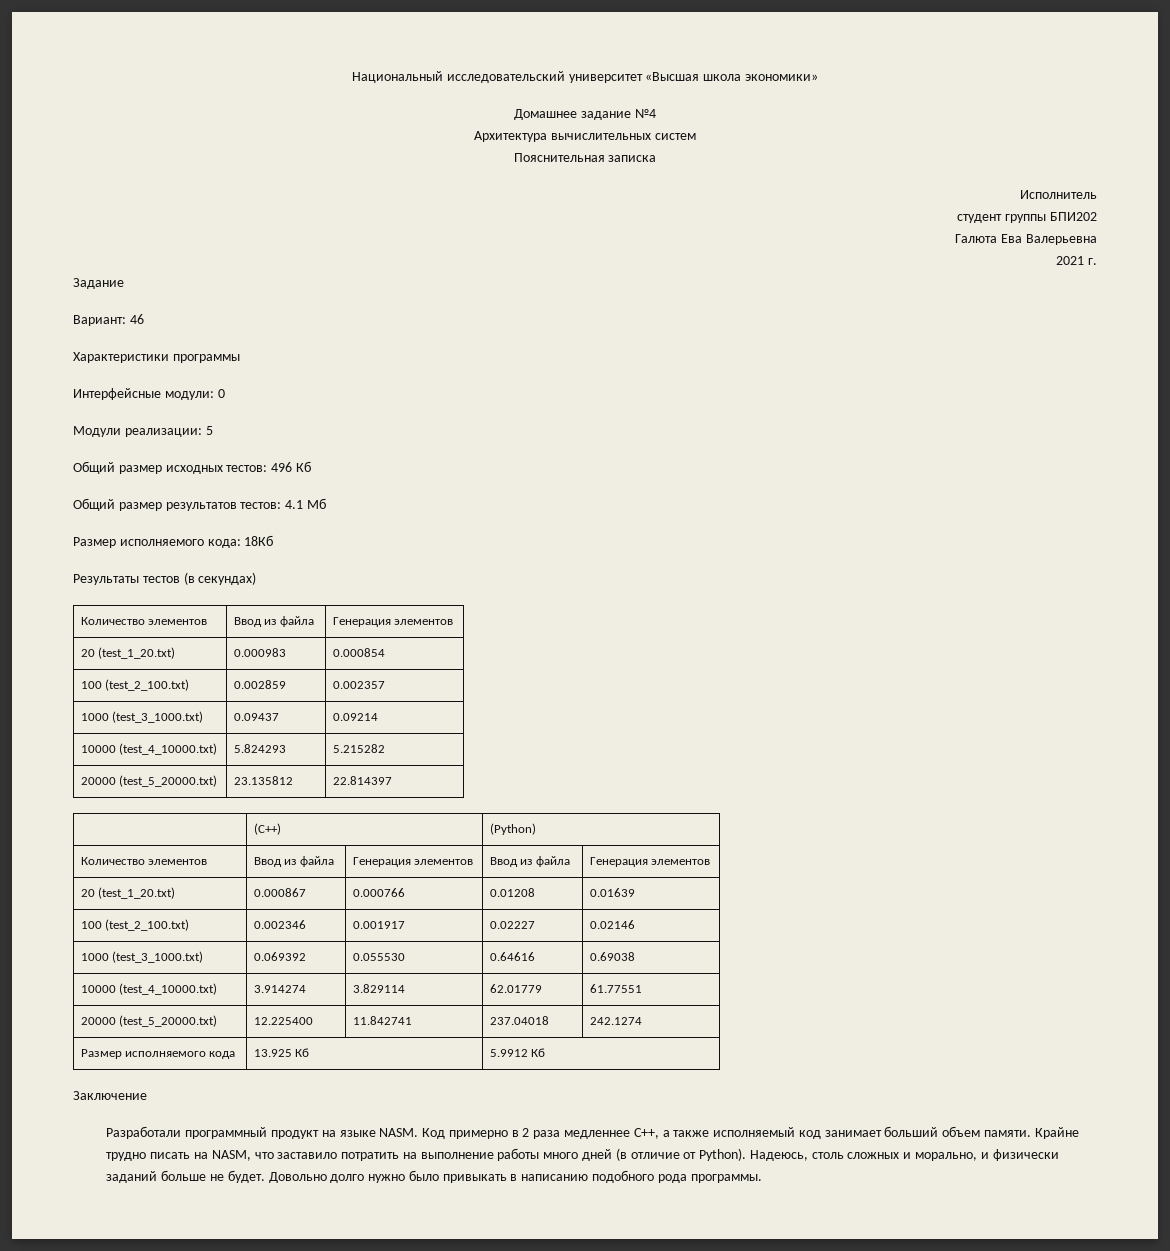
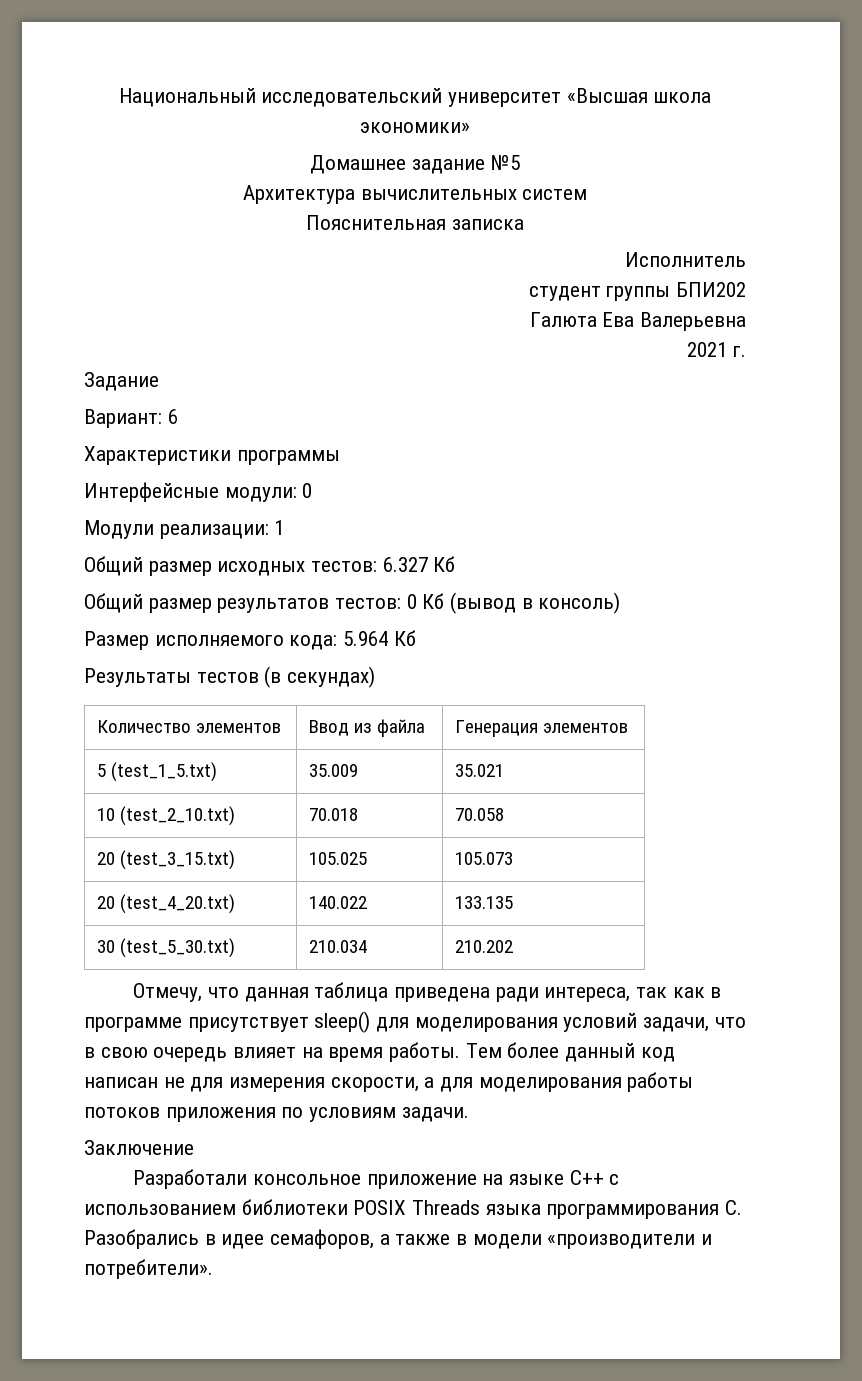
[634,109,656,118] №4 -> [490,154,520,170] №5
[129,314,144,324] 46 -> [167,409,178,424] 6
[205,426,213,435] 5 -> [274,520,285,535] 1
[271,462,293,472] 496 -> [382,557,428,572] 6.327
[285,498,326,509] 4.1 Мб -> [406,592,621,614] 0 Кб (вывод в консоль)
[244,535,274,546] 18Кб -> [343,630,416,646] 5.964 Кб
[80,647,176,659] [233,648,286,657] [332,648,385,657] [80,679,190,691] [233,680,286,689] [332,681,385,689] [80,711,204,723] [233,713,279,721] [332,713,378,721] [80,743,218,755] [233,744,286,753] [332,744,385,753] [80,775,218,787] [233,776,293,785] [332,776,392,785] [253,823,281,835] [489,823,536,835] [80,857,208,865] [253,856,335,867] [352,857,474,867] [489,856,571,867] [589,857,711,867] [80,887,176,899] [253,888,306,897] [352,888,405,897] [489,888,535,897] [589,888,635,897] [80,919,190,931] [253,920,306,929] [352,921,405,929] [489,921,535,929] [589,920,635,929] [80,951,204,963] [253,952,306,961] [352,953,405,961] [489,952,535,961] [589,952,635,961] [80,983,218,995] [253,985,306,993] [352,984,405,993] [489,984,542,993] [589,984,642,993] [80,1015,218,1027] [253,1017,313,1025] [352,1016,412,1025] [489,1016,549,1025] [589,1017,642,1025] [80,1049,236,1059] [253,1048,310,1057] [489,1048,546,1057] [73,1091,147,1100] [106,1126,1079,1139] [106,1148,1059,1161] [106,1170,762,1183] 20 (test_1_20.txt) | 0.000983 | 0.000854 // 100 (test_2_100.txt) | 0.002859 | 0.002357 // 1000 (test_3_1000.txt) | 0.09437 | 0.09214 // 10000 (test_4_10000.txt) | 5.824293 | 5.215282 // 20000 (test_5_20000.txt) | 23.135812 | 22.814397 // | (C++) | (Python) // Количество элементов | Ввод из файла | Генерация элементов | Ввод из файла | Генерация элементов // 20 (test_1_20.txt) | 0.000867 | 0.000766 | 0.01208 | 0.01639 // 100 (test_2_100.txt) | 0.002346 | 0.001917 | 0.02227 | 0.02146 // 1000 (test_3_1000.txt) | 0.069392 | 0.055530 | 0.64616 | 0.69038 // 10000 (test_4_10000.txt) | 3.914274 | 3.829114 | 62.01779 | 61.77551 // 20000 (test_5_20000.txt) | 12.225400 | 11.842741 | 237.04018 | 242.1274 // Размер исполняемого кода | 13.925 Кб | 5.9912 Кб // Заключение // Разработали программный продукт на языке NASM. Код примерно в 2 раза медленнее С++, а также исполняемый код занимает больший объем памяти. Крайне трудно писать на NASM, что заставило потратить на выполнение работы много дней (в отличие от Python). Надеюсь, столь сложных и морально, и физически заданий больше не будет. Довольно долго нужно было привыкать в написанию подобного рода программы. -> [96,762,218,782] [308,764,358,777] [454,764,504,777] [96,806,236,826] [308,808,358,821] [454,808,504,821] [96,850,236,870] [308,852,367,865] [454,852,513,865] [96,894,236,914] [308,896,367,909] [454,896,513,909] [96,938,236,958] [308,940,367,953] [454,940,513,953] [133,982,722,1002] [84,1011,746,1033] [84,1042,675,1062] [84,1072,694,1092] [84,1107,469,1122] [84,1140,194,1155] [133,1169,620,1189] [84,1199,743,1219] [84,1229,713,1249] [84,1259,213,1279] 5 (test_1_5.txt) | 35.009 | 35.021 // 10 (test_2_10.txt) | 70.018 | 70.058 // 20 (test_3_15.txt) | 105.025 | 105.073 // 20 (test_4_20.txt) | 140.022 | 133.135 // 30 (test_5_30.txt) | 210.034 | 210.202 // Отмечу, что данная таблица приведена ради интереса, так как в программе присутствует sleep() для моделирования условий задачи, что в свою очередь влияет на время работы. Тем более данный код написан не для измерения скорости, а для моделирования работы потоков приложения по условиям задачи. // Заключение // Разработали консольное приложение на языке С++ с использованием библиотеки POSIX Threads языка программирования C. Разобрались в идее семафоров, а также в модели «производители и потребители».

